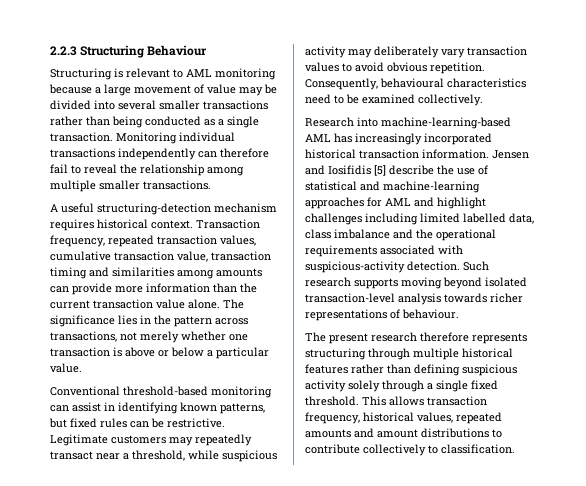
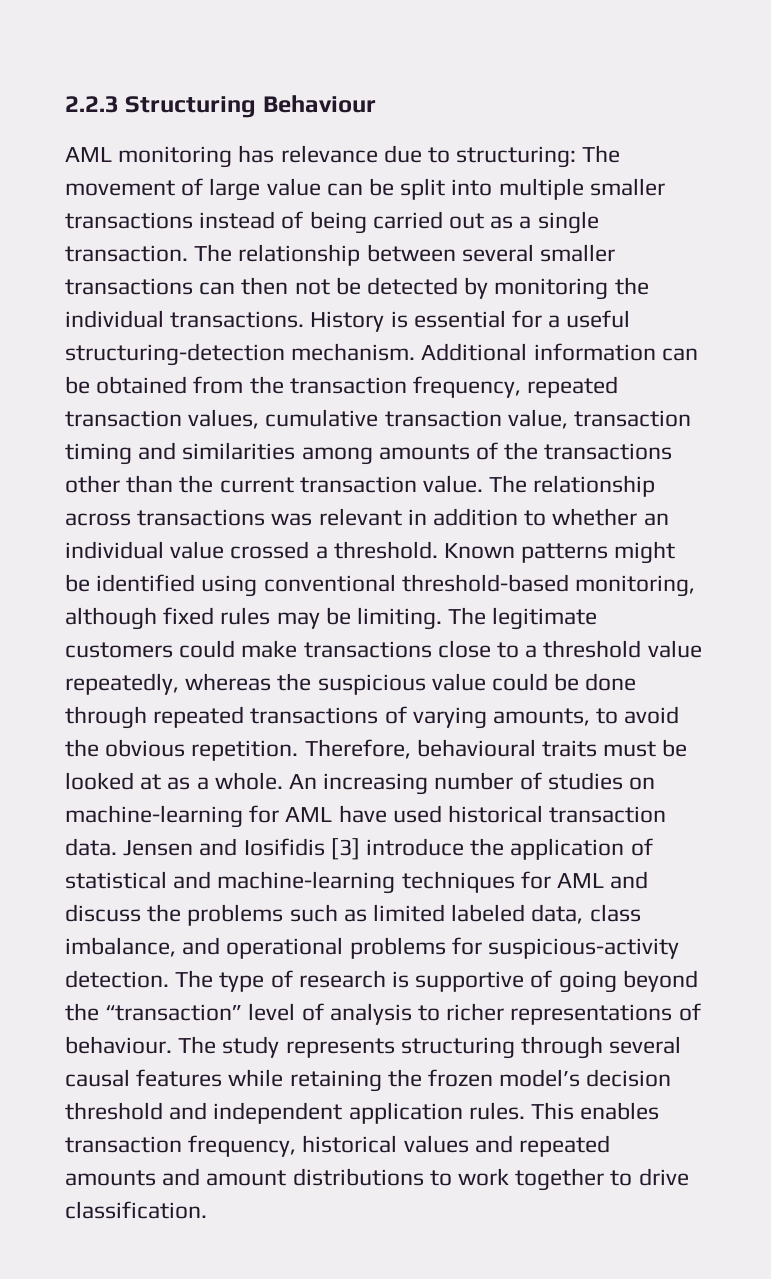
[50,68,276,80] [49,84,277,96] [50,100,268,110] [50,116,259,128] [50,132,235,144] [50,148,269,160] [50,164,244,176] [50,180,211,192] [50,203,277,215] [50,219,260,231] Structuring is relevant to AML monitoring because a large movement of value may be divided into several smaller transactions rather than being conducted as a single transaction. Monitoring individual transactions independently can therefore fail to reveal the relationship among multiple smaller transactions. // A useful structuring-detection mechanism requires historical context. Transaction -> [65,145,621,168] [65,178,665,201] [65,211,599,234] [65,244,616,266] [65,277,649,300] [65,310,631,332] [65,343,698,366] [65,376,407,394] AML monitoring has relevance due to structuring: The movement of large value can be split into multiple smaller transactions instead of being carried out as a single transaction. The relationship between several smaller transactions can then not be detected by monitoring the individual transactions. History is essential for a useful structuring-detection mechanism. Additional information can be obtained from the transaction
[50,283,257,295] [50,299,244,309] [50,315,248,327] [50,331,248,343] [50,347,269,359] [50,363,82,373] [50,386,272,398] [50,402,265,414] [49,418,225,428] [50,434,252,446] [50,450,277,462] [305,46,527,58] [305,62,339,72] can provide more information than the current transaction value alone. The significance lies in the pattern across transactions, not merely whether one transaction is above or below a particular value. // Conventional threshold-based monitoring can assist in identifying known patterns, but fixed rules can be restrictive. Legitimate customers may repeatedly transact near a threshold, while suspicious activity may deliberately vary transaction values -> [476,442,673,460] [65,475,656,497] [65,508,669,526] [65,541,676,564] [65,574,696,597] [65,607,598,630] [65,640,702,658] [65,673,637,695] [65,706,591,729] of the transactions other than the current transaction value. The relationship across transactions was relevant in addition to whether an individual value crossed a threshold. Known patterns might be identified using conventional threshold-based monitoring, although fixed rules may be limiting. The legitimate customers could make transactions close to a threshold value repeatedly, whereas the suspicious value could be done through repeated transactions of varying amounts,
(384, 67) none -> [65,739,99,757] the
[305,78,526,90] [305,94,483,106] [305,117,511,129] [305,133,492,145] Consequently, behavioural characteristics need to be examined collectively. // Research into machine-learning-based AML has increasingly incorporated -> [304,739,688,759] [65,772,656,795] [65,805,442,828] Therefore, behavioural traits must be looked at as a whole. An increasing number of studies on machine-learning for AML have used
[422,149,489,159] information. -> [65,838,117,856] data.
[374,165,475,176] [5] describe the use -> [330,838,625,860] [3] introduce the application
[305,197,364,209] approaches -> [401,871,515,893] techniques
[437,197,486,209] [305,213,534,225] [305,229,496,241] [305,245,463,257] [305,261,489,273] [305,277,527,289] [305,293,523,305] [305,309,459,321] [305,332,527,344] [305,348,513,360] [305,364,517,376] [305,380,498,392] [305,396,424,406] highlight challenges including limited labelled data, class imbalance and the operational requirements associated with suspicious-activity detection. Such research supports moving beyond isolated transaction-level analysis towards richer representations of behaviour. // The present research therefore represents structuring through multiple historical features rather than defining suspicious activity solely through a single fixed threshold. This allows -> [65,904,641,926] [65,937,680,959] [65,970,698,993] [65,1003,701,1025] [65,1036,682,1059] [65,1069,672,1092] [65,1102,660,1124] discuss the problems such as limited labeled data, class imbalance, and operational problems for suspicious-activity detection. The type of research is supportive of going beyond the “transaction” level of analysis to richer representations of behaviour. The study represents structuring through several causal features while retaining the frozen model’s decision threshold and independent application rules. This enables
[417,412,453,423] values, -> [403,1135,513,1153] values and
[305,444,438,456] contribute collectively to -> [458,1168,689,1191] work together to drive

